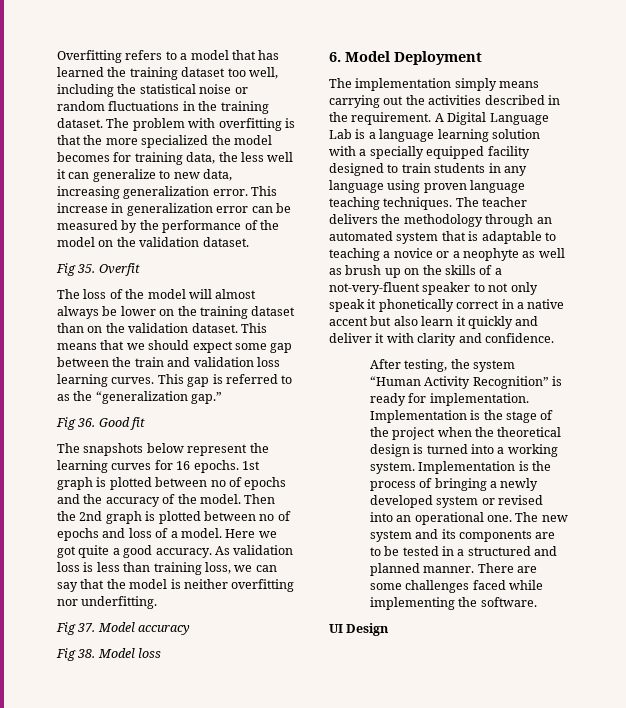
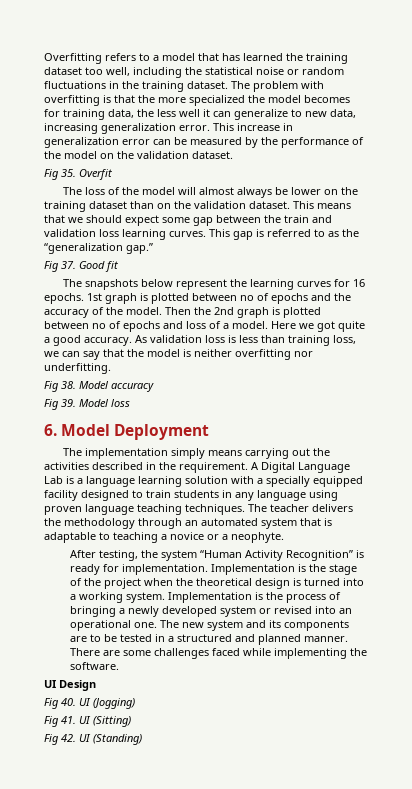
[77,418,96,427] 36. -> [61,261,76,269] 37.
[77,623,96,632] 37. -> [61,381,76,389] 38.
[77,649,96,658] 38. -> [61,399,76,407] 39.
[462,248,565,261] [329,265,502,278] [329,282,538,295] [329,299,565,312] [329,316,539,329] [329,333,554,346] neophyte as well as brush up on the skills of a not-very-fluent speaker to not only speak it phonetically correct in a native accent but also learn it quickly and deliver it with clarity and confidence. -> [231,532,284,543] neophyte.
(390, 629) none -> [44,698,135,709] [44,716,131,727] [44,734,142,745] // Fig 40. UI (Jogging) // Fig 41. UI (Sitting) // Fig 42. UI (Standing)

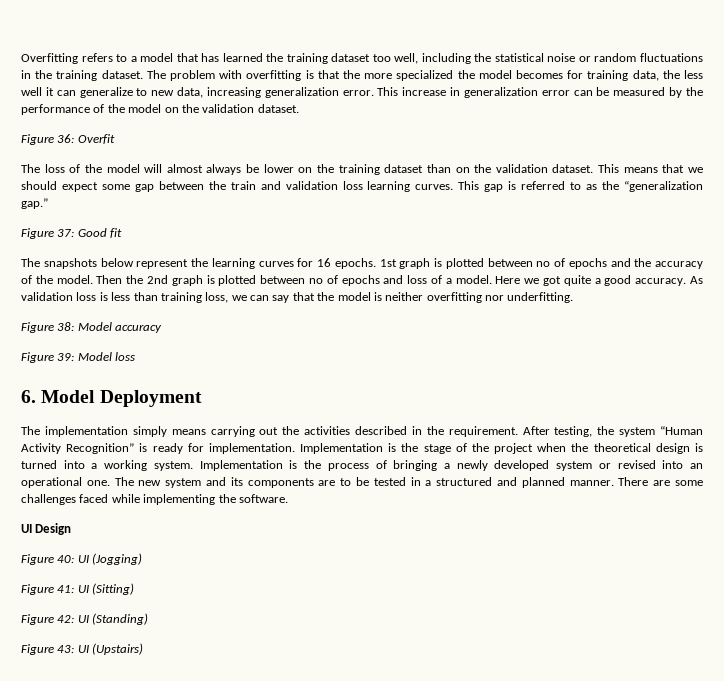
[44,169,76,180] Fig 35. -> [21,134,75,145] Figure 36:
[44,261,76,272] Fig 37. -> [21,228,75,239] Figure 37:
[44,381,76,392] Fig 38. -> [21,322,75,333] Figure 38:
[44,399,76,410] Fig 39. -> [21,352,75,363] Figure 39:
[251,462,350,473] [44,476,363,487] [44,490,338,501] [44,504,353,515] [44,518,332,529] [44,532,284,543] A Digital Language Lab is a language learning solution with a specially equipped facility designed to train students in any language using proven language teaching techniques. The teacher delivers the methodology through an automated system that is adaptable to teaching a novice or a neophyte. // -> (518, 431) none
[44,698,76,709] Fig 40. -> [21,554,75,565] Figure 40:
[44,716,76,727] Fig 41. -> [21,584,75,595] Figure 41:
[44,734,76,745] Fig 42. -> [21,614,75,625] Figure 42:
(142, 739) none -> [21,643,144,655] // Figure 43: UI (Upstairs)

